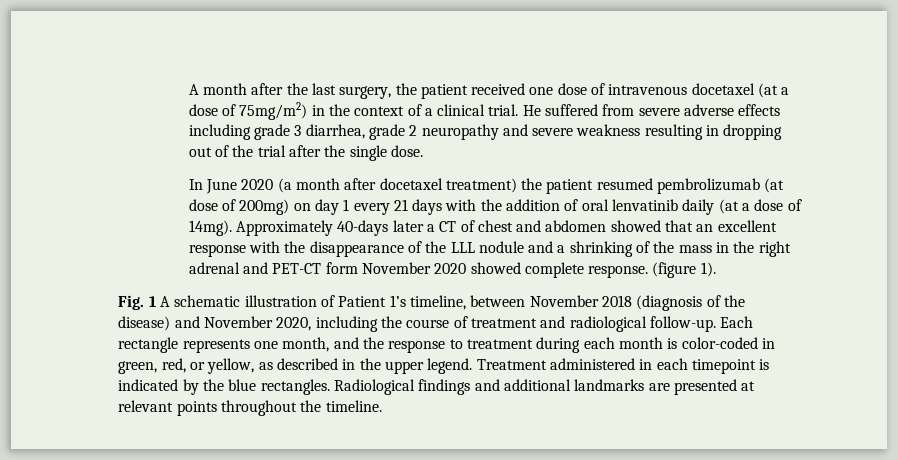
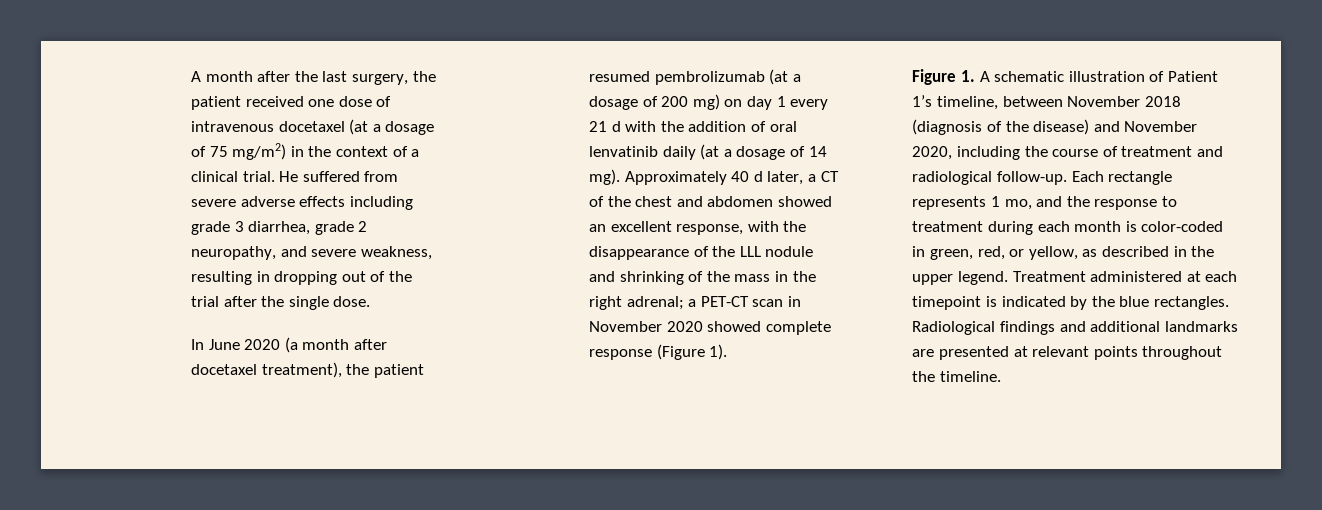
[188,102,308,120] dose of 75mg/m2) -> [385,121,435,135] [191,143,287,160] dosage of 75 mg/m2)
[421,124,499,140] neuropathy -> [191,246,276,260] neuropathy,
[576,124,641,136] weakness -> [360,246,432,260] weakness,
[445,178,517,193] treatment) -> [261,362,342,378] treatment),
[188,199,290,215] dose of 200mg) -> [792,74,801,82] [589,94,720,110] a dosage of 200 mg)
[412,199,443,215] days -> [611,121,621,132] d
[754,199,802,211] [188,220,424,236] dose of 14mg). Approximately 40-days later -> [736,146,827,160] [589,169,804,185] dosage of 14 mg). Approximately 40 d later,
(475, 226) none -> [607,196,631,207] the
[665,220,694,232] that -> (832, 201) none
[188,244,246,257] response -> [676,224,744,235] response,
[557,245,566,253] a -> (615, 276) none
[188,262,358,274] adrenal and PET-CT form -> [626,296,801,310] adrenal; a PET-CT scan in
[588,262,697,278] response. (figure -> [589,344,705,360] response (Figure
[118,295,156,310] Fig. 1 -> [912,69,976,85] Figure 1.
[254,337,330,352] one month, -> [991,196,1032,210] 1 mo,
[639,359,653,370] in -> [1186,271,1201,282] at

